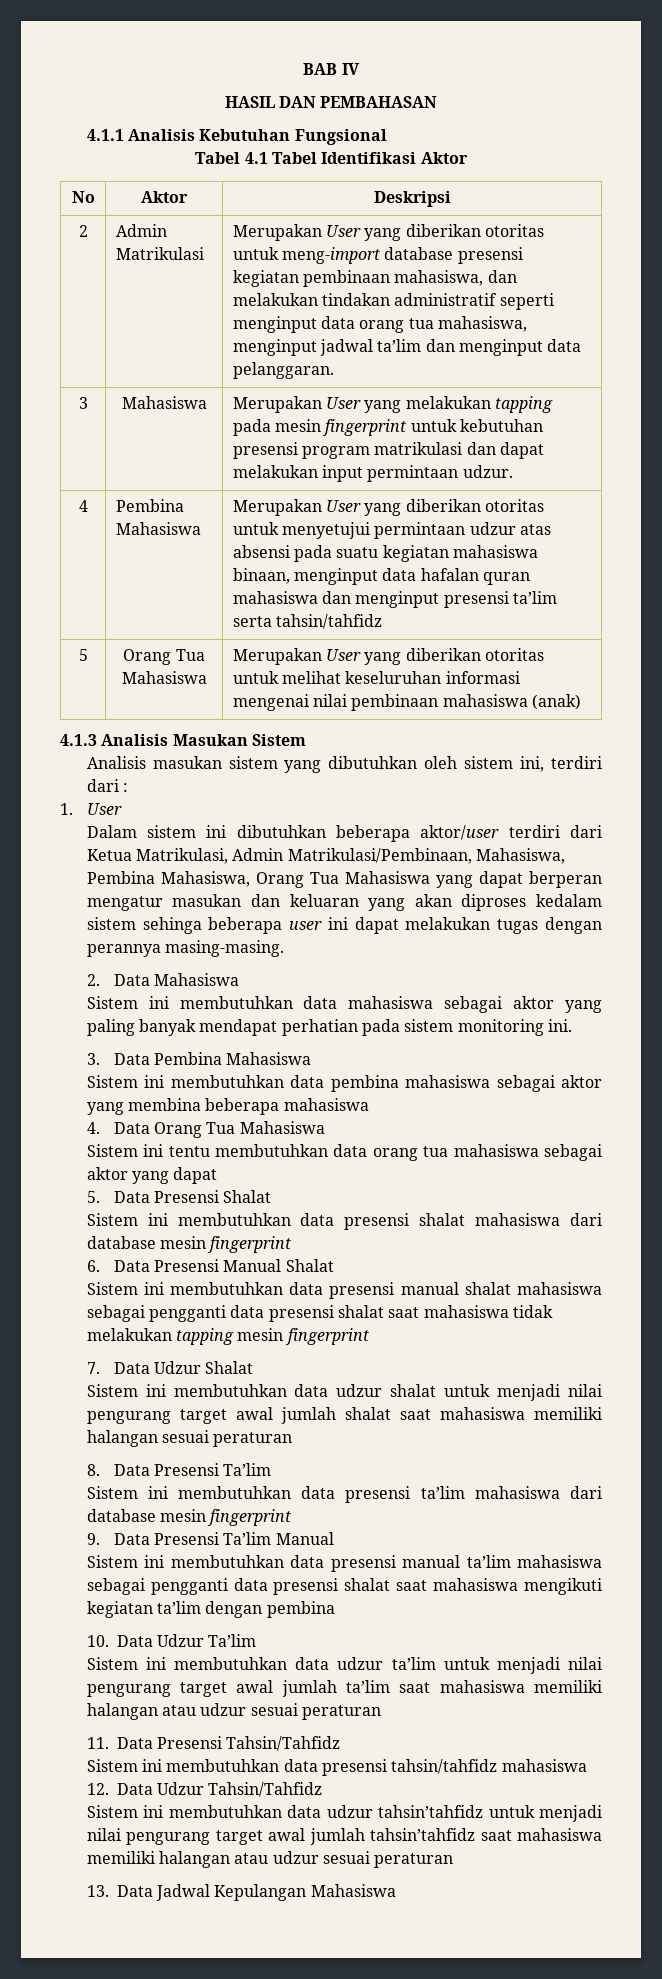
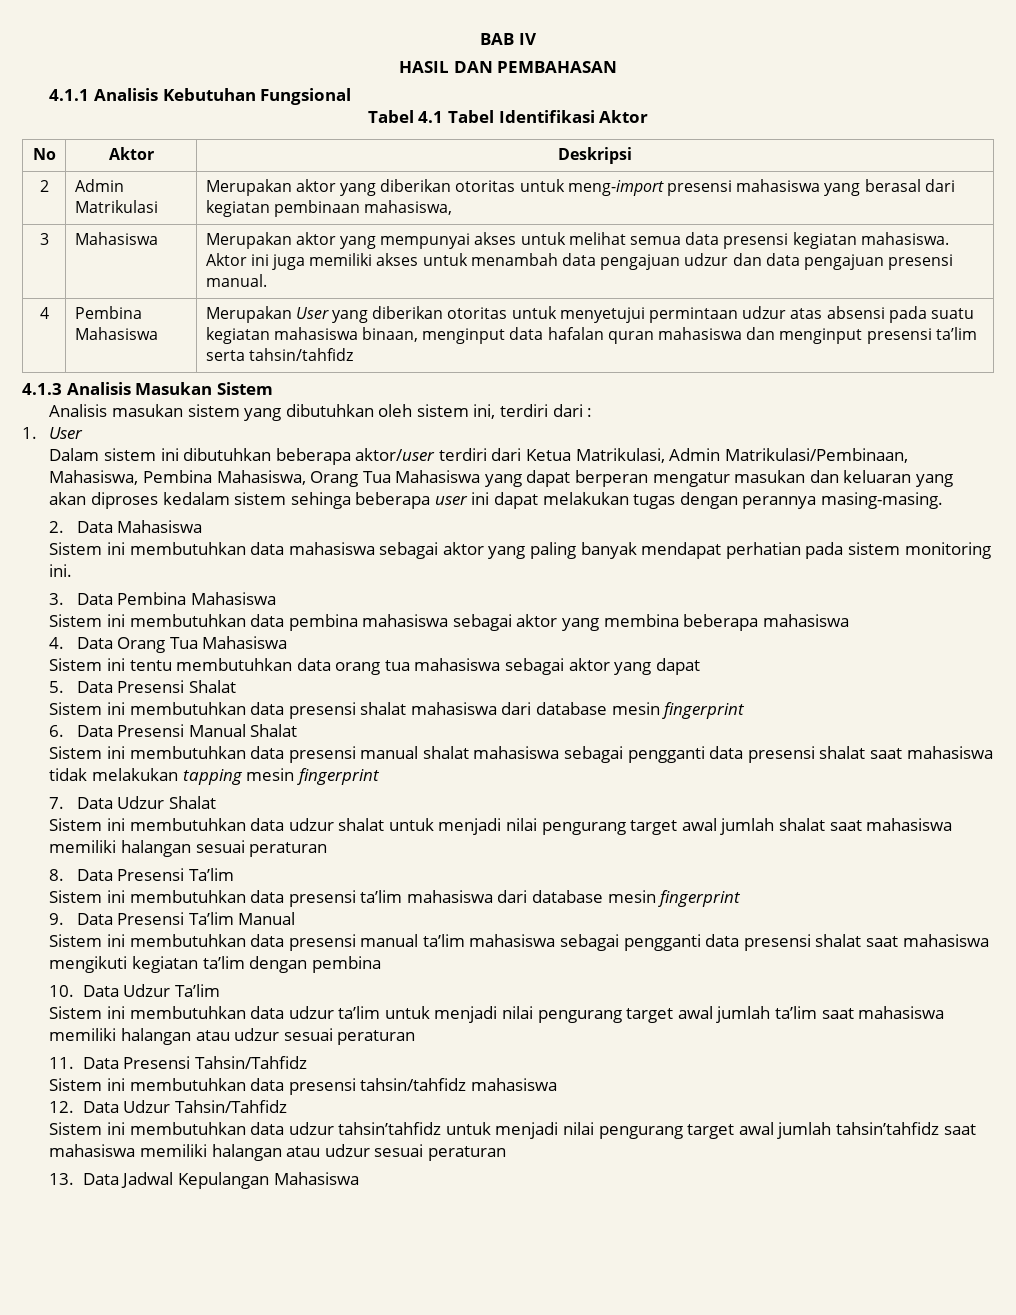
[326,225,362,237] User -> [295,179,336,192] aktor
[384,247,523,264] [232,270,517,287] [232,293,554,310] [232,316,528,333] [232,339,582,356] [232,362,334,379] [78,397,88,409] [121,396,207,409] [232,396,554,413] [232,419,544,436] [232,442,545,459] [232,465,513,482] database presensi kegiatan pembinaan mahasiswa, dan melakukan tindakan administratif seperti menginput data orang tua mahasiswa, menginput jadwal ta’lim dan menginput data pelanggaran. // 3 | Mahasiswa | Merupakan User yang melakukan tapping pada mesin fingerprint untuk kebutuhan presensi program matrikulasi dan dapat melakukan input permintaan udzur. -> [666,179,955,196] [205,200,453,217] [39,233,49,245] [74,232,158,245] [205,232,949,249] [205,253,954,270] [205,274,267,287] presensi mahasiswa yang berasal dari kegiatan pembinaan mahasiswa, // 3 | Mahasiswa | Merupakan aktor yang mempunyai akses untuk melihat semua data presensi kegiatan mahasiswa. Aktor ini juga memiliki akses untuk menambah data pengajuan udzur dan data pengajuan presensi manual.
[78,649,88,661] [123,649,205,665] [121,671,207,684] [232,648,545,665] [232,671,520,684] [232,694,582,711] // 5 | Orang Tua Mahasiswa | Merupakan User yang diberikan otoritas untuk melihat keseluruhan informasi mengenai nilai pembinaan mahasiswa (anak) -> (353, 354) none

